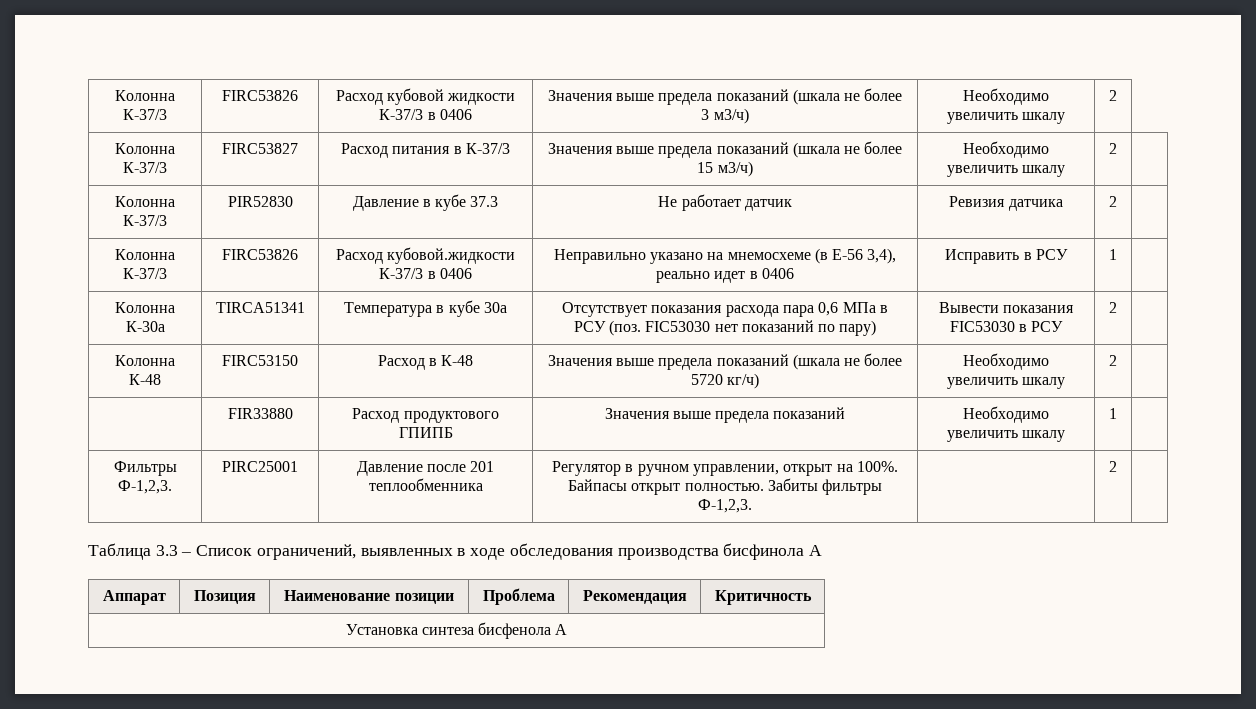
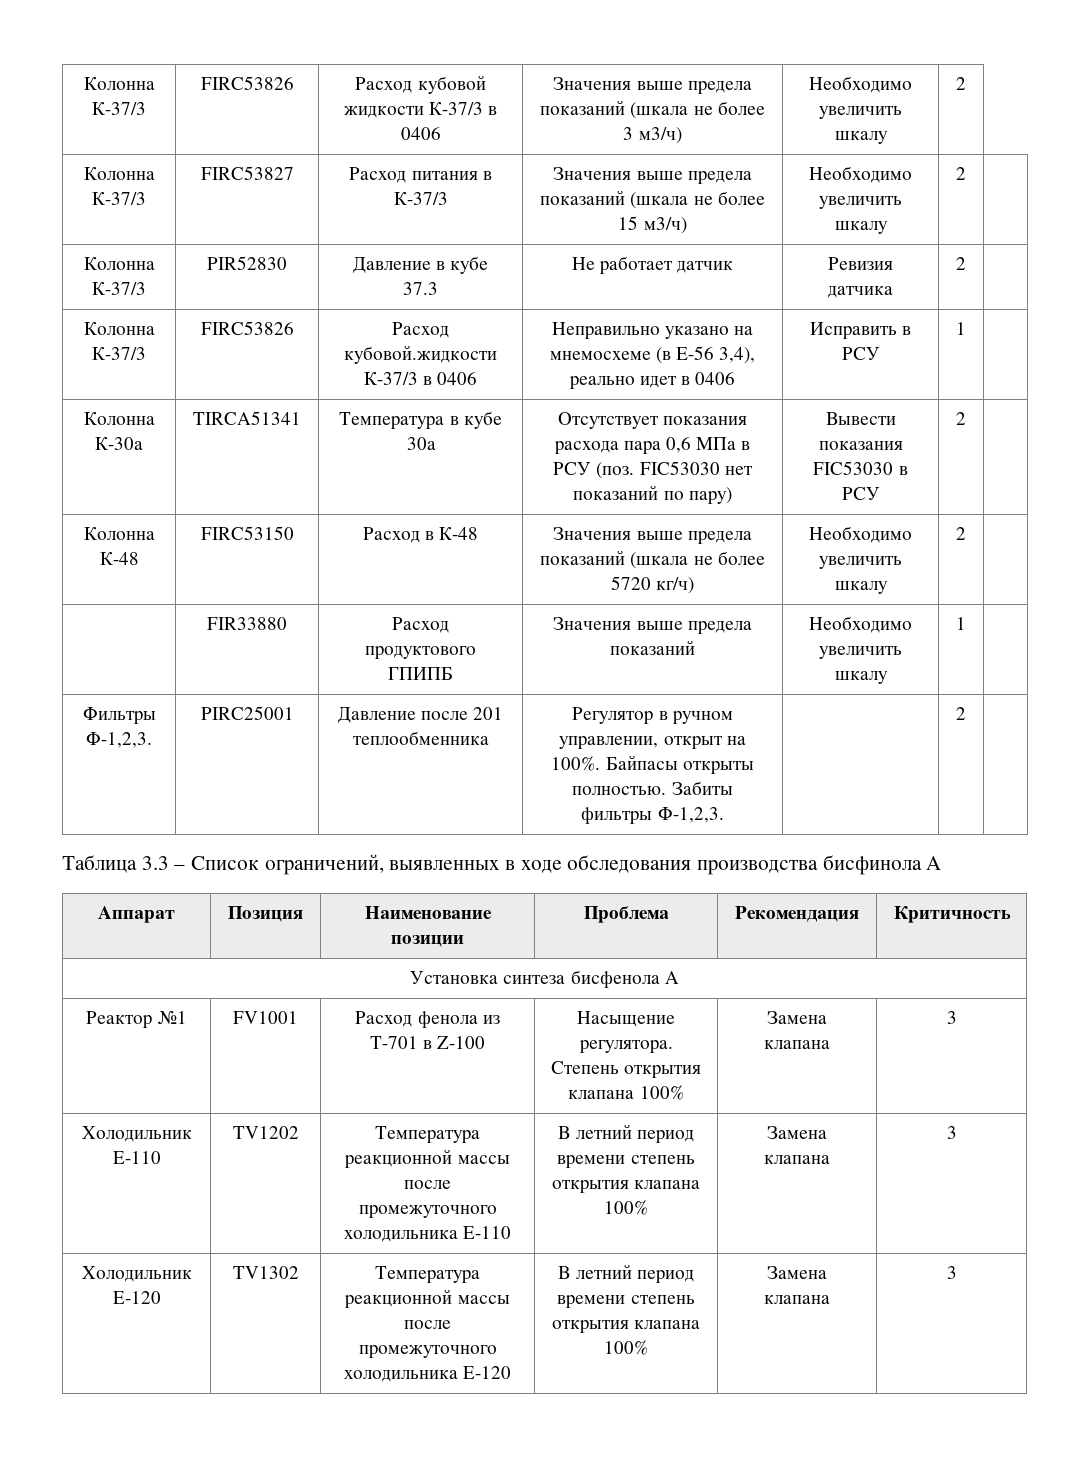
[631,483,681,495] открыт -> [682,761,754,774] открыты
(568, 629) none -> [86,1011,187,1028] [233,1011,298,1024] [355,1011,500,1028] [369,1036,486,1049] [577,1011,675,1027] [578,1040,673,1053] [550,1061,702,1078] [568,1085,684,1100] [767,1011,827,1024] [764,1040,830,1049] [946,1011,957,1024] [81,1126,192,1142] [112,1151,161,1164] [232,1126,299,1139] [375,1126,481,1143] [344,1150,510,1168] [404,1180,452,1189] [358,1205,497,1218] [343,1226,512,1242] [558,1125,694,1143] [557,1155,695,1168] [551,1180,701,1193] [604,1200,648,1215] [767,1126,827,1139] [764,1155,830,1164] [946,1126,957,1139] [81,1266,192,1282] [112,1291,161,1304] [232,1266,299,1279] [375,1266,481,1283] [344,1290,510,1308] [404,1320,452,1329] [358,1345,497,1358] [343,1366,512,1382] [558,1265,694,1283] [557,1295,695,1308] [551,1320,701,1333] [604,1340,648,1355] [767,1266,827,1279] [764,1295,830,1304] [946,1266,957,1279] // Реактор №1 | FV1001 | Расход фенола из Т-701 в Z-100 | Насыщение регулятора. Степень открытия клапана 100% | Замена клапана | 3 // Холодильник E-110 | TV1202 | Температура реакционной массы после промежуточного холодильника E-110 | В летний период времени степень открытия клапана 100% | Замена клапана | 3 // Холодильник E-120 | TV1302 | Температура реакционной массы после промежуточного холодильника E-120 | В летний период времени степень открытия клапана 100% | Замена клапана | 3

